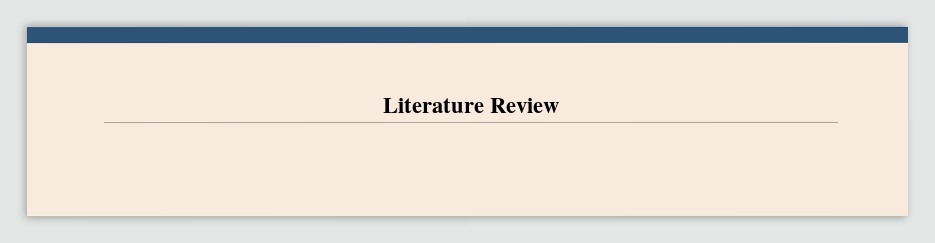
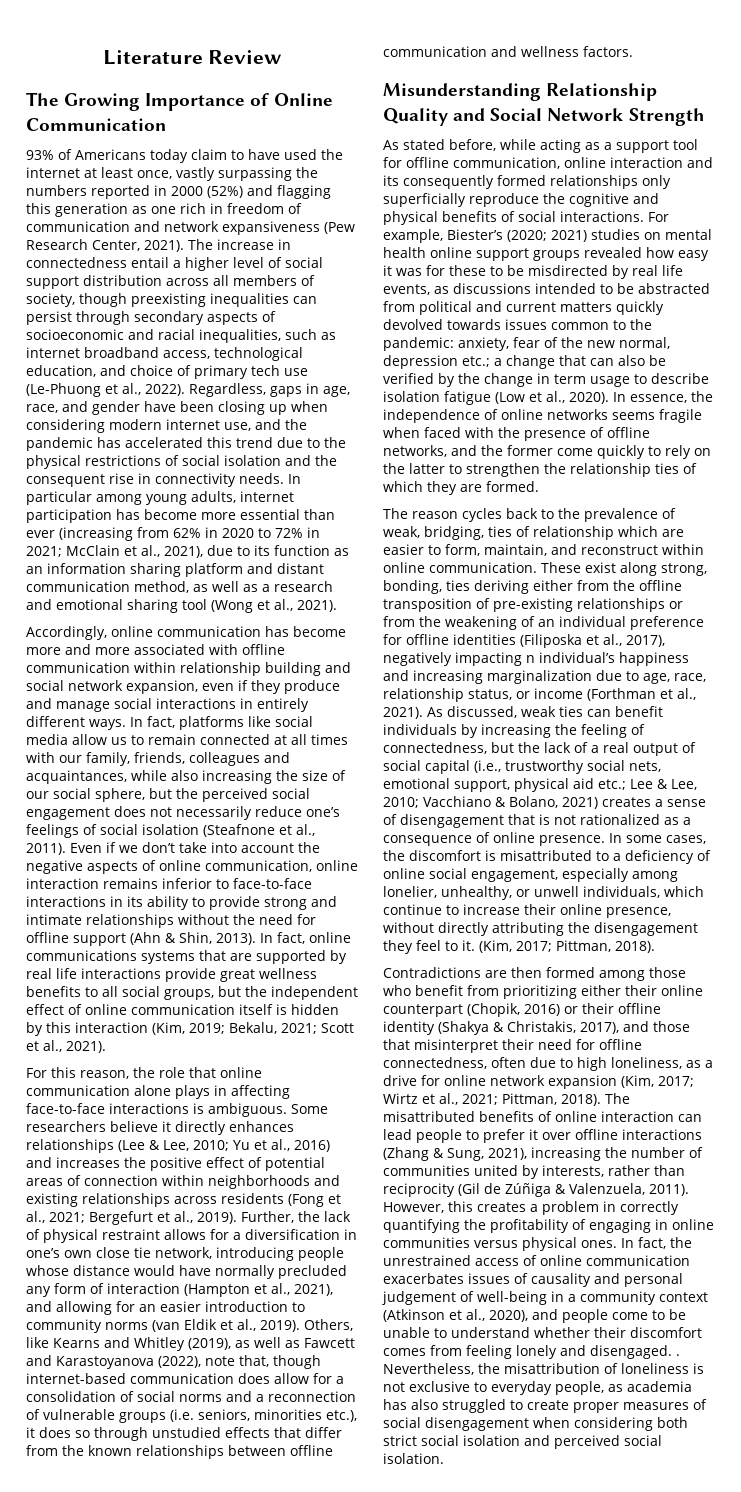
(560, 105) none -> [26,92,333,111] [26,118,166,131] [26,149,343,163] [26,167,318,181] [26,185,331,199] [26,203,302,217] [26,221,355,235] [26,239,291,252] [26,257,323,271] [26,275,315,289] [26,293,317,307] [26,311,276,325] [26,329,336,343] [26,347,303,361] [26,365,308,379] [26,383,350,397] [26,401,328,415] [26,419,307,433] [26,437,346,451] [26,455,337,469] [26,473,301,487] [26,491,294,505] [26,509,335,523] [26,527,320,541] [26,545,349,558] [26,563,324,577] [26,581,333,593] [26,599,337,613] [26,626,346,640] [26,644,285,655] [26,662,351,676] [26,680,340,694] [26,698,309,712] [26,716,313,730] [26,734,348,745] [26,752,290,766] [26,770,346,784] [26,788,310,802] [26,806,340,820] [26,824,315,838] [26,842,320,855] [26,860,358,874] [26,878,312,889] [26,896,337,910] [26,914,316,928] [26,932,351,946] [26,950,347,964] [26,968,317,982] [26,986,358,1000] [26,1004,339,1015] [26,1022,354,1036] [26,1040,106,1053] [26,1067,262,1079] [26,1085,290,1099] [26,1103,328,1117] [26,1121,294,1135] [26,1139,330,1153] [26,1157,325,1171] [26,1175,340,1189] [26,1193,341,1207] [26,1211,351,1225] [26,1229,357,1243] [26,1247,344,1261] [26,1265,347,1279] [26,1283,333,1297] [26,1301,305,1315] [26,1319,353,1333] [26,1337,355,1351] [26,1355,321,1369] [26,1373,344,1384] [26,1391,356,1402] [26,1409,357,1423] [26,1427,342,1441] [26,1445,333,1459] [383,46,633,57] [383,83,658,101] [383,108,705,126] [383,139,698,153] [383,157,713,169] [383,175,671,189] [383,193,659,207] [383,211,669,225] [383,229,712,243] [383,247,709,261] [383,265,683,279] [383,283,710,295] [383,301,664,315] [383,319,652,330] [383,337,670,351] [383,355,666,369] [383,373,709,387] [383,391,713,405] [383,409,702,423] [383,427,650,441] [383,445,711,459] [383,463,697,477] [383,481,539,495] [383,508,676,522] [383,526,684,540] [383,544,704,556] [383,562,707,576] [383,580,682,594] [383,598,683,612] [383,616,704,630] [383,634,665,648] [383,652,689,666] [383,670,706,684] [383,688,696,702] [383,706,663,719] [383,724,645,738] [383,742,696,756] [383,760,661,774] [383,778,697,792] [383,796,706,809] [383,814,691,828] [383,832,706,846] [383,850,711,864] [383,868,678,882] [383,886,704,900] [383,904,671,918] [383,922,698,936] [383,940,655,954] [383,967,686,981] [383,985,703,999] [383,1003,661,1017] [383,1021,690,1035] [383,1039,642,1053] [383,1057,713,1071] [383,1075,694,1089] [383,1093,630,1106] [383,1111,702,1122] [383,1129,702,1143] [383,1147,703,1161] [383,1165,685,1179] [383,1183,689,1197] [383,1201,679,1215] [383,1219,714,1233] [383,1237,692,1251] [383,1255,690,1266] [383,1273,683,1287] [382,1291,708,1305] [383,1309,686,1323] [383,1327,702,1338] [383,1345,680,1359] [383,1363,704,1375] [383,1381,692,1395] [383,1399,707,1413] [383,1417,688,1431] [383,1435,662,1449] [383,1453,444,1464] // The Growing Importance of Online Communication // 93% of Americans today claim to have used the internet at least once, vastly surpassing the numbers reported in 2000 (52%) and flagging this generation as one rich in freedom of communication and network expansiveness (Pew Research Center, 2021). The increase in connectedness entail a higher level of social support distribution across all members of society, though preexisting inequalities can persist through secondary aspects of socioeconomic and racial inequalities, such as internet broadband access, technological education, and choice of primary tech use (Le-Phuong et al., 2022). Regardless, gaps in age, race, and gender have been closing up when considering modern internet use, and the pandemic has accelerated this trend due to the physical restrictions of social isolation and the consequent rise in connectivity needs. In particular among young adults, internet participation has become more essential than ever (increasing from 62% in 2020 to 72% in 2021; McClain et al., 2021), due to its function as an information sharing platform and distant communication method, as well as a research and emotional sharing tool (Wong et al., 2021). // Accordingly, online communication has become more and more associated with offline communication within relationship building and social network expansion, even if they produce and manage social interactions in entirely different ways. In fact, platforms like social media allow us to remain connected at all times with our family, friends, colleagues and acquaintances, while also increasing the size of our social sphere, but the perceived social engagement does not necessarily reduce one’s feelings of social isolation (Steafnone et al., 2011). Even if we don’t take into account the negative aspects of online communication, online interaction remains inferior to face-to-face interactions in its ability to provide strong and intimate relationships without the need for offline support (Ahn & Shin, 2013). In fact, online communications systems that are supported by real life interactions provide great wellness benefits to all social groups, but the independent effect of online communication itself is hidden by this interaction (Kim, 2019; Bekalu, 2021; Scott et al., 2021). // For this reason, the role that online communication alone plays in affecting face-to-face interactions is ambiguous. Some researchers believe it directly enhances relationships (Lee & Lee, 2010; Yu et al., 2016) and increases the positive effect of potential areas of connection within neighborhoods and existing relationships across residents (Fong et al., 2021; Bergefurt et al., 2019). Further, the lack of physical restraint allows for a diversification in one’s own close tie network, introducing people whose distance would have normally precluded any form of interaction (Hampton et al., 2021), and allowing for an easier introduction to community norms (van Eldik et al., 2019). Others, like Kearns and Whitley (2019), as well as Fawcett and Karastoyanova (2022), note that, though internet-based communication does allow for a consolidation of social norms and a reconnection of vulnerable groups (i.e. seniors, minorities etc.), it does so through unstudied effects that differ from the known relationships between offline communication and wellness factors. // Misunderstanding Relationship Quality and Social Network Strength // As stated before, while acting as a support tool for offline communication, online interaction and its consequently formed relationships only superficially reproduce the cognitive and physical benefits of social interactions. For example, Biester’s (2020; 2021) studies on mental health online support groups revealed how easy it was for these to be misdirected by real life events, as discussions intended to be abstracted from political and current matters quickly devolved towards issues common to the pandemic: anxiety, fear of the new normal, depression etc.; a change that can also be verified by the change in term usage to describe isolation fatigue (Low et al., 2020). In essence, the independence of online networks seems fragile when faced with the presence of offline networks, and the former come quickly to rely on the latter to strengthen the relationship ties of which they are formed. // The reason cycles back to the prevalence of weak, bridging, ties of relationship which are easier to form, maintain, and reconstruct within online communication. These exist along strong, bonding, ties deriving either from the offline transposition of pre-existing relationships or from the weakening of an individual preference for offline identities (Filiposka et al., 2017), negatively impacting n individual’s happiness and increasing marginalization due to age, race, relationship status, or income (Forthman et al., 2021). As discussed, weak ties can benefit individuals by increasing the feeling of connectedness, but the lack of a real output of social capital (i.e., trustworthy social nets, emotional support, physical aid etc.; Lee & Lee, 2010; Vacchiano & Bolano, 2021) creates a sense of disengagement that is not rationalized as a consequence of online presence. In some cases, the discomfort is misattributed to a deficiency of online social engagement, especially among lonelier, unhealthy, or unwell individuals, which continue to increase their online presence, without directly attributing the disengagement they feel to it. (Kim, 2017; Pittman, 2018). // Contradictions are then formed among those who benefit from prioritizing either their online counterpart (Chopik, 2016) or their offline identity (Shakya & Christakis, 2017), and those that misinterpret their need for offline connectedness, often due to high loneliness, as a drive for online network expansion (Kim, 2017; Wirtz et al., 2021; Pittman, 2018). The misattributed benefits of online interaction can lead people to prefer it over offline interactions (Zhang & Sung, 2021), increasing the number of communities united by interests, rather than reciprocity (Gil de Zúñiga & Valenzuela, 2011). However, this creates a problem in correctly quantifying the profitability of engaging in online communities versus physical ones. In fact, the unrestrained access of online communication exacerbates issues of causality and personal judgement of well-being in a community context (Atkinson et al., 2020), and people come to be unable to understand whether their discomfort comes from feeling lonely and disengaged. . Nevertheless, the misattribution of loneliness is not exclusive to everyday people, as academia has also struggled to create proper measures of social disengagement when considering both strict social isolation and perceived social isolation.

